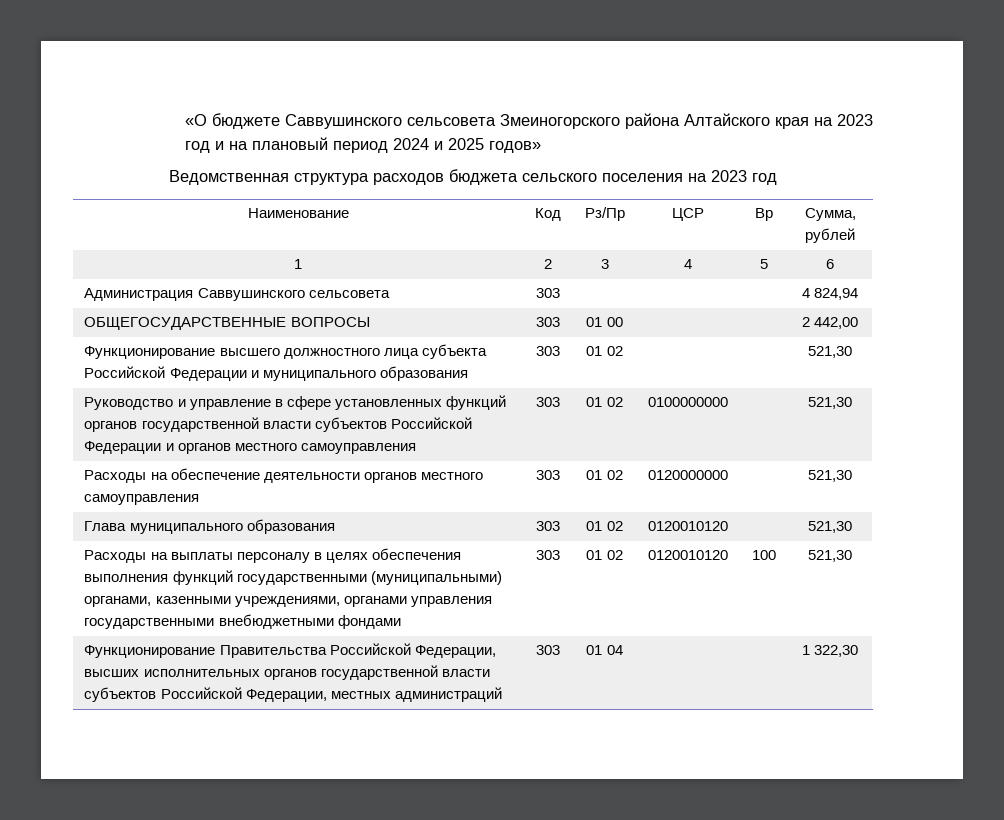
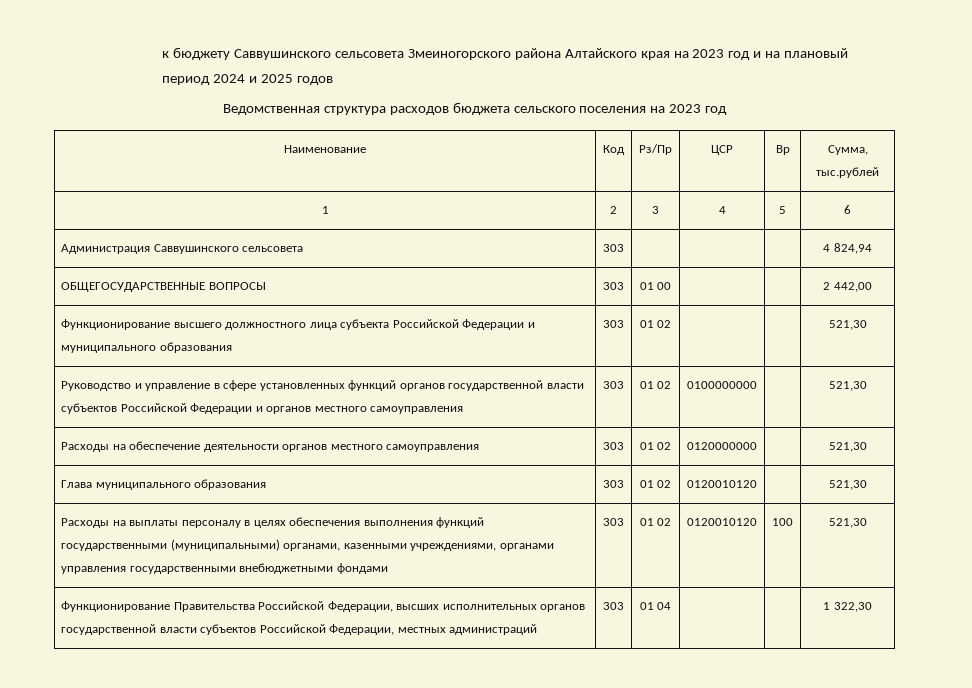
[184,113,280,129] «О бюджете -> [162,47,231,60] к бюджету
[488,141,541,153] годов» -> [296,76,333,85] годов
[805,228,855,243] рублей -> [816,167,880,178] тыс.рублей

